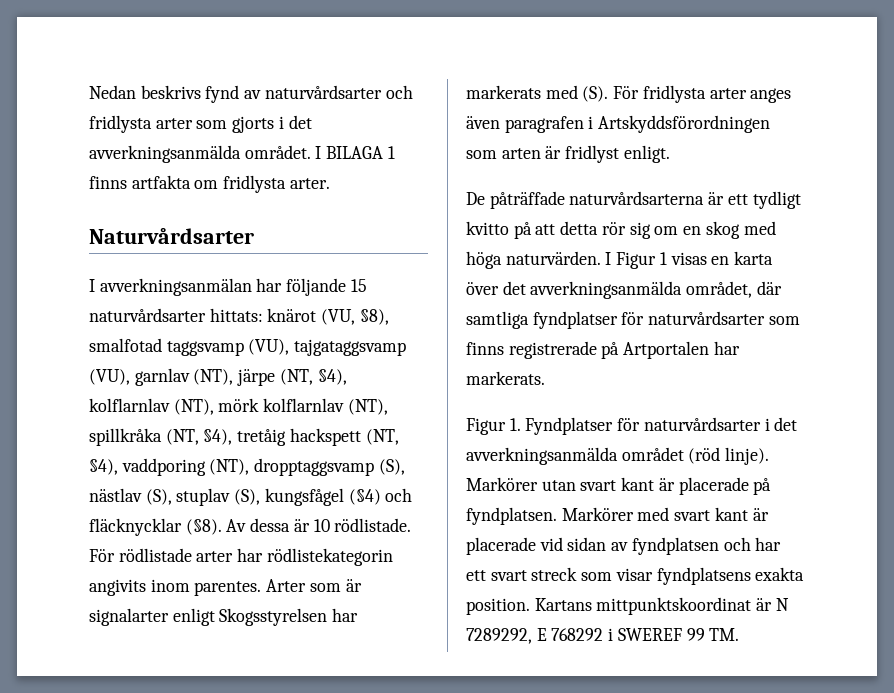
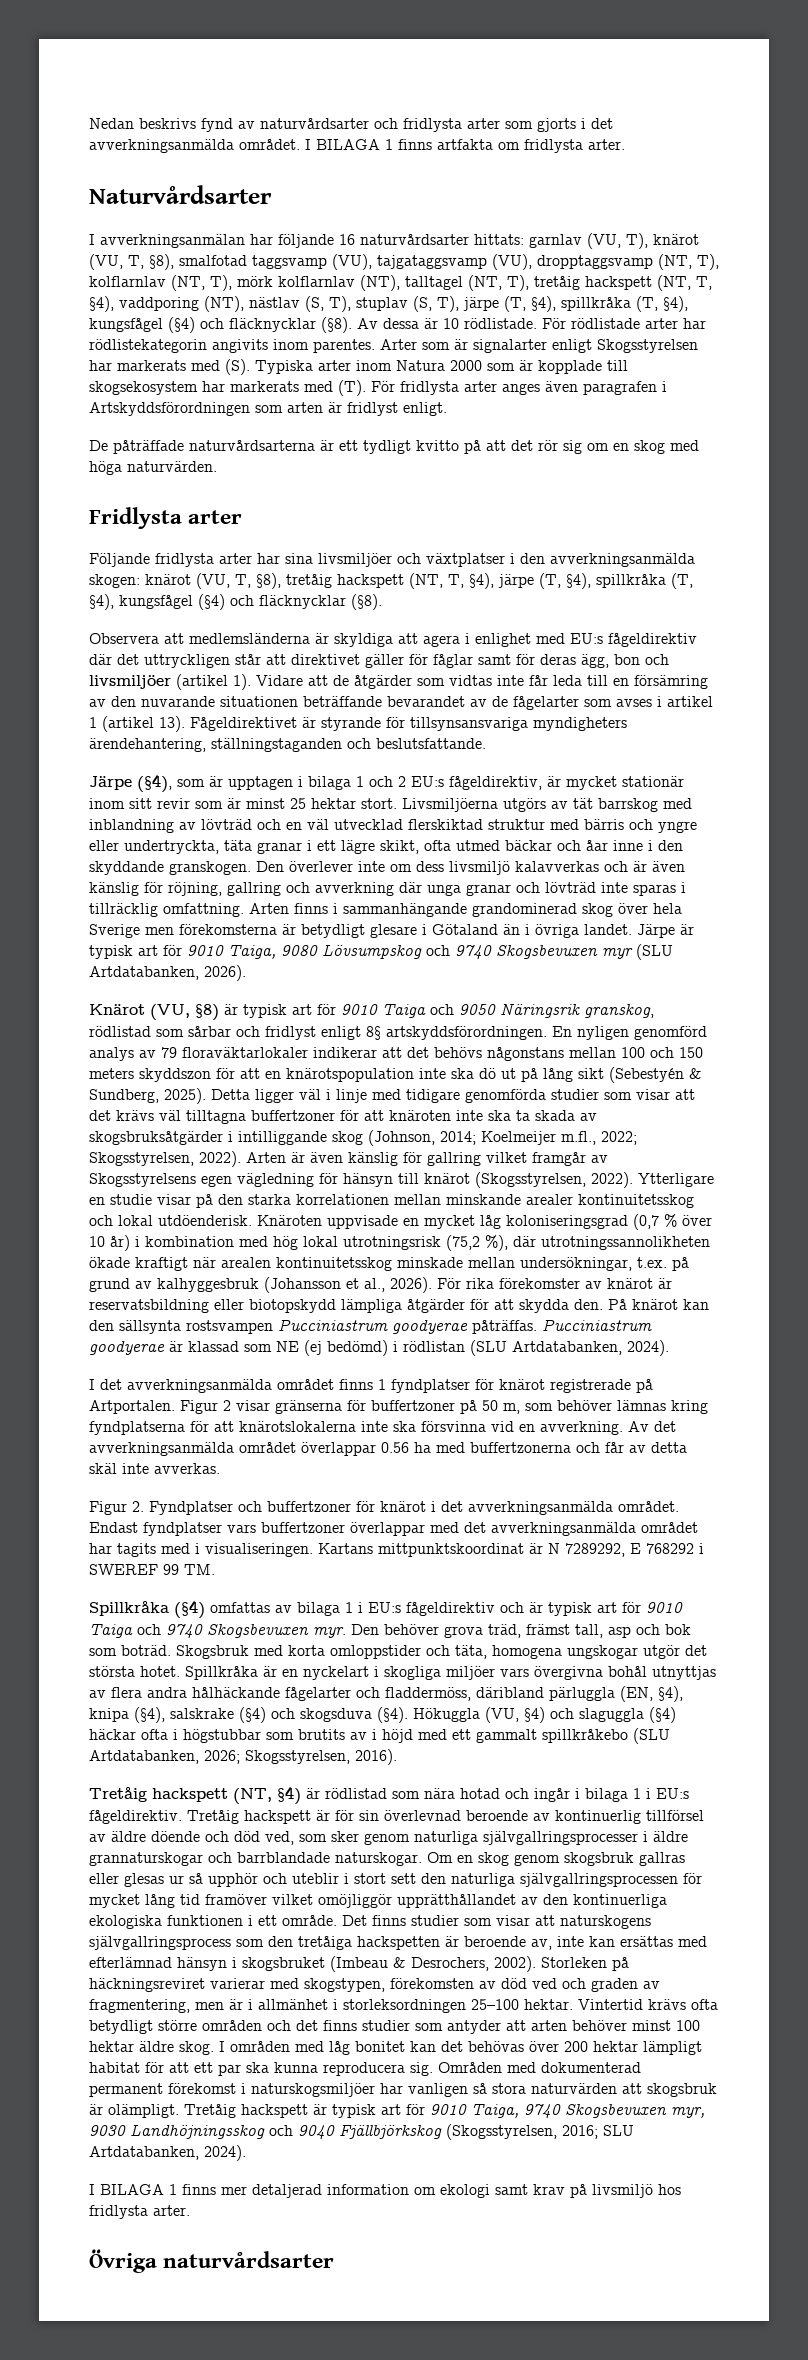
[350,279,367,292] 15 -> [339,234,355,245] 16
[267,308,356,325] knärot (VU, -> [529,233,699,249] [89,254,144,270] garnlav (VU, T), knärot (VU, T,
[134,368,347,386] [89,398,388,415] [89,428,399,446] garnlav (NT), järpe (NT, §4), kolflarnlav (NT), mörk kolflarnlav (NT), spillkråka (NT, §4), tretåig hackspett (NT, -> [537,254,719,270] [89,275,712,291] dropptaggsvamp (NT, T), kolflarnlav (NT, T), mörk kolflarnlav (NT), talltagel (NT, T), tretåig hackspett (NT, T,
[254,458,405,476] [89,488,261,506] dropptaggsvamp (S), nästlav (S), stuplav (S), -> [249,296,688,312] nästlav (S, T), stuplav (S, T), järpe (T, §4), spillkråka (T, §4),
(609, 94) none -> [255,360,628,374] [89,380,366,396] Typiska arter inom Natura 2000 som är kopplade till skogsekosystem har markerats med (T).
[560,221,599,235] detta -> [511,440,533,451] det
[605,251,774,269] [466,281,782,299] [466,311,800,329] [466,341,740,359] [466,371,545,385] [466,417,798,435] [466,447,770,465] [466,477,772,495] [466,507,769,525] [466,537,782,555] [466,567,805,585] [466,598,530,615] I Figur 1 visas en karta över det avverkningsanmälda området, där samtliga fyndplatser för naturvårdsarter som finns registrerade på Artportalen har markerats. // Figur 1. Fyndplatser för naturvårdsarter i det avverkningsanmälda området (röd linje). Markörer utan svart kant är placerade på fyndplatsen. Markörer med svart kant är placerade vid sidan av fyndplatsen och har ett svart streck som visar fyndplatsens exakta position. -> [89,507,243,529] [89,553,695,567] [89,573,693,589] [89,594,382,610] [89,633,697,647] [89,654,669,668] [89,674,708,690] [89,696,713,710] [89,716,627,732] [89,738,486,752] [89,774,684,793] [89,798,692,812] [89,819,697,833] [89,840,683,854] [89,861,685,875] [89,882,686,896] [89,903,682,917] [89,924,694,938] [89,944,673,960] [89,965,246,981] [89,1003,654,1021] [89,1026,707,1040] [89,1047,703,1061] [89,1067,702,1083] [89,1088,695,1104] [89,1110,597,1124] [89,1130,637,1146] [89,1151,608,1167] [89,1172,714,1188] [89,1194,694,1208] [89,1214,712,1230] [89,1235,710,1251] [89,1257,689,1271] [89,1277,672,1293] [89,1299,709,1313] [89,1319,652,1334] [89,1340,669,1356] [89,1379,653,1393] [89,1400,708,1414] [89,1421,676,1435] [89,1442,687,1456] [89,1463,220,1474] [89,1501,679,1515] [89,1522,698,1536] [89,1543,313,1557] // Fridlysta arter // Följande fridlysta arter har sina livsmiljöer och växtplatser i den avverkningsanmälda skogen: knärot (VU, T, §8), tretåig hackspett (NT, T, §4), järpe (T, §4), spillkråka (T, §4), kungsfågel (§4) och fläcknycklar (§8). // Observera att medlemsländerna är skyldiga att agera i enlighet med EU:s fågeldirektiv där det uttryckligen står att direktivet gäller för fåglar samt för deras ägg, bon och livsmiljöer (artikel 1). Vidare att de åtgärder som vidtas inte får leda till en försämring av den nuvarande situationen beträffande bevarandet av de fågelarter som avses i artikel 1 (artikel 13). Fågeldirektivet är styrande för tillsynsansvariga myndigheters ärendehantering, ställningstaganden och beslutsfattande. // Järpe (§4), som är upptagen i bilaga 1 och 2 EU:s fågeldirektiv, är mycket stationär inom sitt revir som är minst 25 hektar stort. Livsmiljöerna utgörs av tät barrskog med inblandning av lövträd och en väl utvecklad flerskiktad struktur med bärris och yngre eller undertryckta, täta granar i ett lägre skikt, ofta utmed bäckar och åar inne i den skyddande granskogen. Den överlever inte om dess livsmiljö kalavverkas och är även känslig för röjning, gallring och avverkning där unga granar och lövträd inte sparas i tillräcklig omfattning. Arten finns i sammanhängande grandominerad skog över hela Sverige men förekomsterna är betydligt glesare i Götaland än i övriga landet. Järpe är typisk art för 9010 Taiga, 9080 Lövsumpskog och 9740 Skogsbevuxen myr (SLU Artdatabanken, 2026). // Knärot (VU, §8) är typisk art för 9010 Taiga och 9050 Näringsrik granskog, rödlistad som sårbar och fridlyst enligt 8§ artskyddsförordningen. En nyligen genomförd analys av 79 floraväktarlokaler indikerar att det behövs någonstans mellan 100 och 150 meters skyddszon för att en knärotspopulation inte ska dö ut på lång sikt (Sebestyén & Sundberg, 2025). Detta ligger väl i linje med tidigare genomförda studier som visar att det krävs väl tilltagna buffertzoner för att knäroten inte ska ta skada av skogsbruksåtgärder i intilliggande skog (Johnson, 2014; Koelmeijer m.fl., 2022; Skogsstyrelsen, 2022). Arten är även känslig för gallring vilket framgår av Skogsstyrelsens egen vägledning för hänsyn till knärot (Skogsstyrelsen, 2022). Ytterligare en studie visar på den starka korrelationen mellan minskande arealer kontinuitetsskog och lokal utdöenderisk. Knäroten uppvisade en mycket låg koloniseringsgrad (0,7 % över 10 år) i kombination med hög lokal utrotningsrisk (75,2 %), där utrotningssannolikheten ökade kraftigt när arealen kontinuitetsskog minskade mellan undersökningar, t.ex. på grund av kalhyggesbruk (Johansson et al., 2026). För rika förekomster av knärot är reservatsbildning eller biotopskydd lämpliga åtgärder för att skydda den. På knärot kan den sällsynta rostsvampen Pucciniastrum goodyerae påträffas. Pucciniastrum goodyerae är klassad som NE (ej bedömd) i rödlistan (SLU Artdatabanken, 2024). // I det avverkningsanmälda området finns 1 fyndplatser för knärot registrerade på Artportalen. Figur 2 visar gränserna för buffertzoner på 50 m, som behöver lämnas kring fyndplatserna för att knärotslokalerna inte ska försvinna vid en avverkning. Av det avverkningsanmälda området överlappar 0.56 ha med buffertzonerna och får av detta skäl inte avverkas. // Figur 2. Fyndplatser och buffertzoner för knärot i det avverkningsanmälda området. Endast fyndplatser vars buffertzoner överlappar med det avverkningsanmälda området har tagits med i visualiseringen.
(740, 634) none -> [89,1600,683,1619] [89,1624,691,1639] [89,1645,707,1659] [89,1666,716,1680] [89,1686,683,1702] [89,1707,676,1723] [89,1728,670,1744] [89,1749,397,1765] [89,1786,689,1805] [89,1810,704,1824] [89,1831,688,1845] [89,1852,685,1866] [89,1873,702,1887] [89,1894,667,1908] [89,1915,651,1929] [89,1936,707,1950] [89,1956,629,1972] [89,1978,660,1992] [89,1999,718,2013] [89,2020,700,2034] [89,2041,702,2055] [89,2062,641,2076] [89,2083,717,2097] [89,2104,705,2119] [89,2124,634,2140] [89,2145,246,2161] [89,2184,681,2198] [89,2205,190,2219] [89,2249,335,2273] // Spillkråka (§4) omfattas av bilaga 1 i EU:s fågeldirektiv och är typisk art för 9010 Taiga och 9740 Skogsbevuxen myr. Den behöver grova träd, främst tall, asp och bok som boträd. Skogsbruk med korta omloppstider och täta, homogena ungskogar utgör det största hotet. Spillkråka är en nyckelart i skogliga miljöer vars övergivna bohål utnyttjas av flera andra hålhäckande fågelarter och fladdermöss, däribland pärluggla (EN, §4), knipa (§4), salskrake (§4) och skogsduva (§4). Hökuggla (VU, §4) och slaguggla (§4) häckar ofta i högstubbar som brutits av i höjd med ett gammalt spillkråkebo (SLU Artdatabanken, 2026; Skogsstyrelsen, 2016). // Tretåig hackspett (NT, §4) är rödlistad som nära hotad och ingår i bilaga 1 i EU:s fågeldirektiv. Tretåig hackspett är för sin överlevnad beroende av kontinuerlig tillförsel av äldre döende och död ved, som sker genom naturliga självgallringsprocesser i äldre grannaturskogar och barrblandade naturskogar. Om en skog genom skogsbruk gallras eller glesas ur så upphör och uteblir i stort sett den naturliga självgallringsprocessen för mycket lång tid framöver vilket omöjliggör upprätthållandet av den kontinuerliga ekologiska funktionen i ett område. Det finns studier som visar att naturskogens självgallringsprocess som den tretåiga hackspetten är beroende av, inte kan ersättas med efterlämnad hänsyn i skogsbruket (Imbeau & Desrochers, 2002). Storleken på häckningsreviret varierar med skogstypen, förekomsten av död ved och graden av fragmentering, men är i allmänhet i storleksordningen 25–100 hektar. Vintertid krävs ofta betydligt större områden och det finns studier som antyder att arten behöver minst 100 hektar äldre skog. I områden med låg bonitet kan det behövas över 200 hektar lämpligt habitat för att ett par ska kunna reproducera sig. Områden med dokumenterad permanent förekomst i naturskogsmiljöer har vanligen så stora naturvärden att skogsbruk är olämpligt. Tretåig hackspett är typisk art för 9010 Taiga, 9740 Skogsbevuxen myr, 9030 Landhöjningsskog och 9040 Fjällbjörkskog (Skogsstyrelsen, 2016; SLU Artdatabanken, 2024). // I BILAGA 1 finns mer detaljerad information om ekologi samt krav på livsmiljö hos fridlysta arter. // Övriga naturvårdsarter

